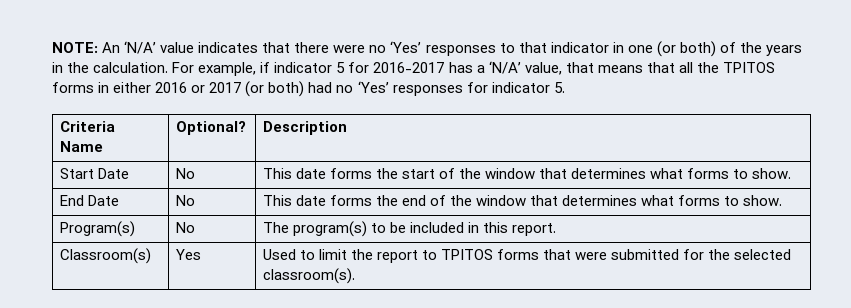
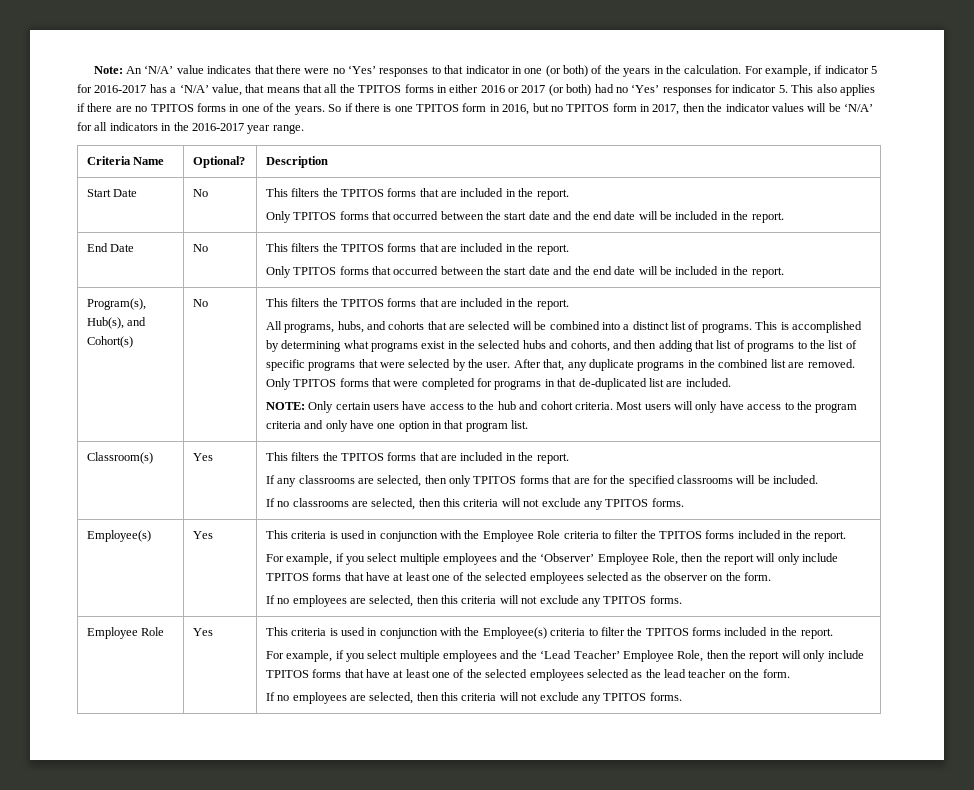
[52,42,98,53] NOTE: -> [93,66,123,74] Note:
(565, 87) none -> [791,84,875,96] [77,103,873,115] [77,122,304,134] This also applies if there are no TPITOS forms in one of the years. So if there is one TPITOS form in 2016, but no TPITOS form in 2017, then the indicator values will be ‘N/A’ for all indicators in the 2016-2017 year range.
[295,168,792,179] [59,195,119,206] [175,195,195,206] [262,195,783,206] [59,221,135,237] [175,222,195,233] [262,221,556,237] [59,248,151,264] [175,249,201,260] [262,249,792,263] [262,268,355,284] date forms the start of the window that determines what forms to show. // End Date | No | This date forms the end of the window that determines what forms to show. // Program(s) | No | The program(s) to be included in this report. // Classroom(s) | Yes | Used to limit the report to TPITOS forms that were submitted for the selected classroom(s). -> [291,188,569,200] [265,211,784,223] [86,243,135,252] [192,244,208,252] [265,243,569,255] [265,266,784,278] [86,298,146,310] [86,317,147,329] [86,336,133,348] [192,299,208,307] [265,298,569,310] [265,321,862,333] [265,340,857,352] [265,359,855,371] [265,378,731,390] [265,401,858,413] [265,420,529,432] [86,452,153,464] [192,453,213,461] [265,452,569,464] [265,475,819,487] [265,498,684,510] [86,530,151,542] [192,531,213,539] [265,530,846,542] [265,553,839,565] [265,572,772,584] [265,595,682,607] [86,627,165,639] [192,628,213,636] [265,627,833,639] [265,650,864,662] [265,669,790,681] [265,692,682,704] filters the TPITOS forms that are included in the report. // Only TPITOS forms that occurred between the start date and the end date will be included in the report. // End Date | No | This filters the TPITOS forms that are included in the report. // Only TPITOS forms that occurred between the start date and the end date will be included in the report. // Program(s), Hub(s), and Cohort(s) | No | This filters the TPITOS forms that are included in the report. // All programs, hubs, and cohorts that are selected will be combined into a distinct list of programs. This is accomplished by determining what programs exist in the selected hubs and cohorts, and then adding that list of programs to the list of specific programs that were selected by the user. After that, any duplicate programs in the combined list are removed. Only TPITOS forms that were completed for programs in that de-duplicated list are included. // NOTE: Only certain users have access to the hub and cohort criteria. Most users will only have access to the program criteria and only have one option in that program list. // Classroom(s) | Yes | This filters the TPITOS forms that are included in the report. // If any classrooms are selected, then only TPITOS forms that are for the specified classrooms will be included. // If no classrooms are selected, then this criteria will not exclude any TPITOS forms. // Employee(s) | Yes | This criteria is used in conjunction with the Employee Role criteria to filter the TPITOS forms included in the report. // For example, if you select multiple employees and the ‘Observer’ Employee Role, then the report will only include TPITOS forms that have at least one of the selected employees selected as the observer on the form. // If no employees are selected, then this criteria will not exclude any TPITOS forms. // Employee Role | Yes | This criteria is used in conjunction with the Employee(s) criteria to filter the TPITOS forms included in the report. // For example, if you select multiple employees and the ‘Lead Teacher’ Employee Role, then the report will only include TPITOS forms that have at least one of the selected employees selected as the lead teacher on the form. // If no employees are selected, then this criteria will not exclude any TPITOS forms.

